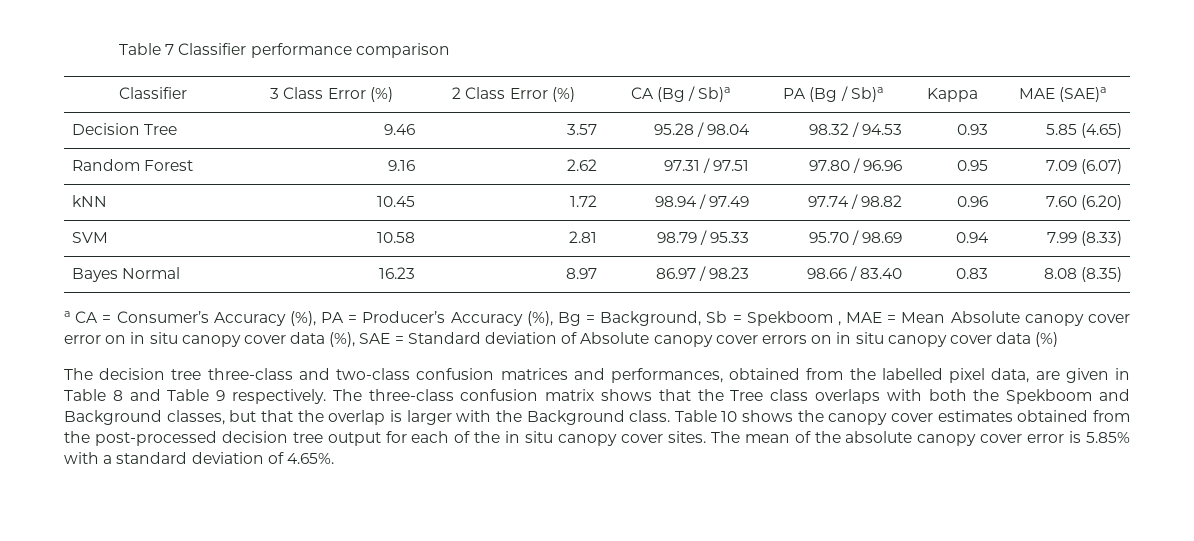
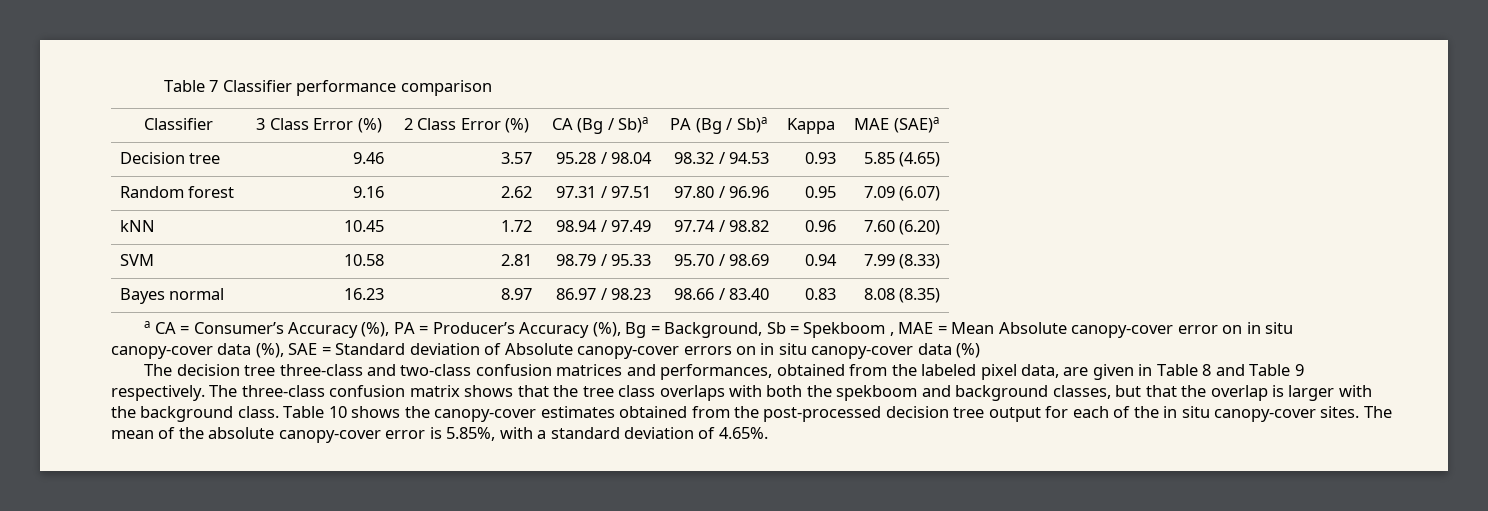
[144,124,178,135] Tree -> [189,153,221,164] tree
[144,160,194,171] Forest -> [188,186,235,198] forest
[122,267,181,279] Normal -> [169,288,225,300] normal
[1024,314,1130,326] canopy cover -> [1071,325,1174,338] canopy-cover
[181,335,286,347] canopy cover -> [111,346,213,359] canopy-cover
[653,335,758,347] canopy cover -> [577,346,680,359] canopy-cover
[887,335,992,347] canopy cover -> [811,346,914,359] canopy-cover
[881,368,943,380] labelled -> [921,364,977,376] labeled
[730,390,764,401] Tree -> [582,386,614,397] tree
[1006,389,1130,404] [64,410,162,425] Spekboom and Background -> [836,385,1049,401] spekboom and background
[526,410,625,425] Background -> [140,406,234,422] background
[828,413,934,425] canopy cover -> [434,409,537,422] canopy-cover
[558,434,663,446] canopy cover -> [1214,409,1317,422] canopy-cover
[917,434,1023,446] canopy cover -> [278,430,381,443] canopy-cover
[1086,432,1130,443] 5.85% -> [446,427,496,441] 5.85%,

